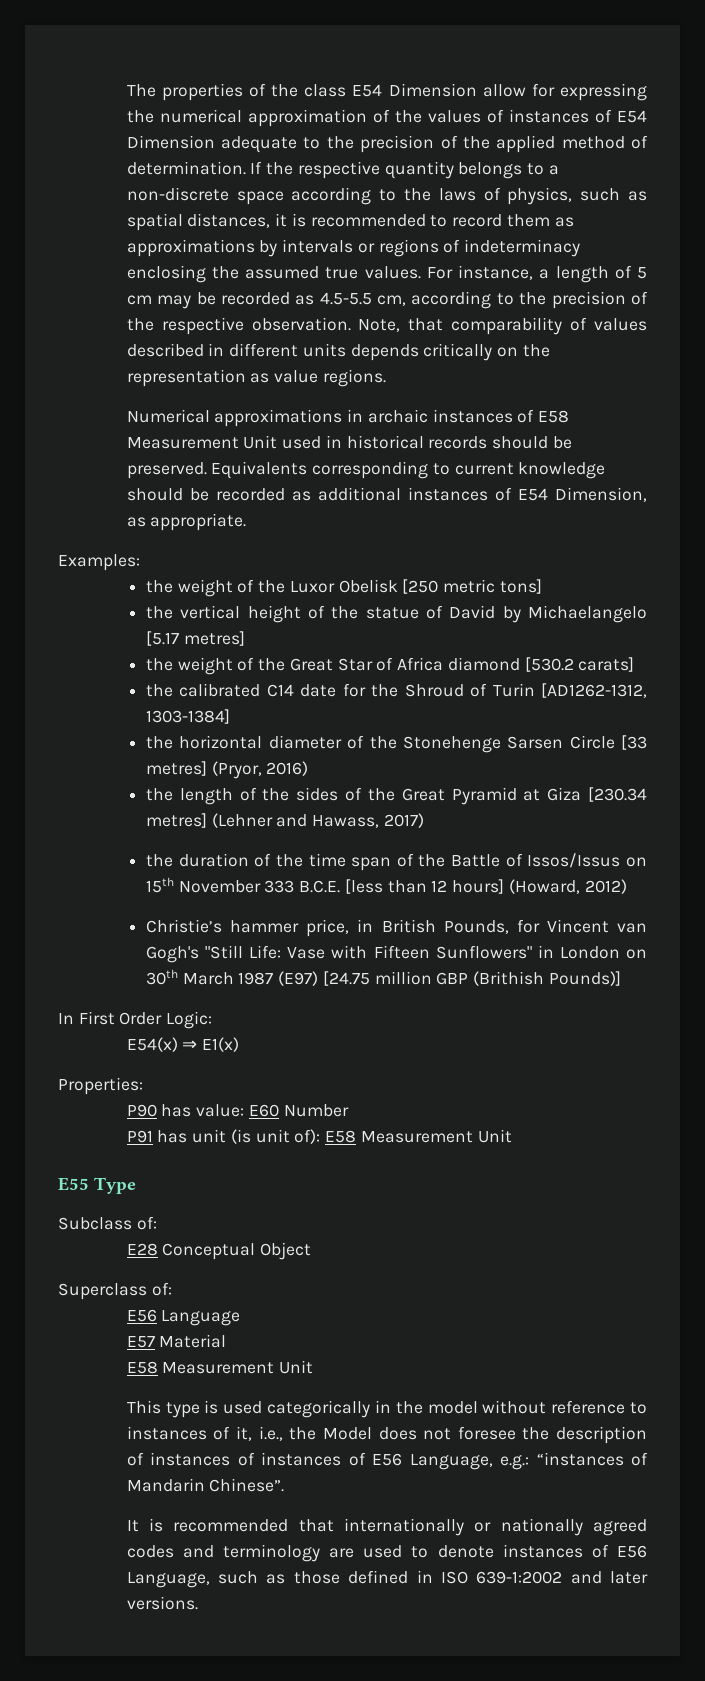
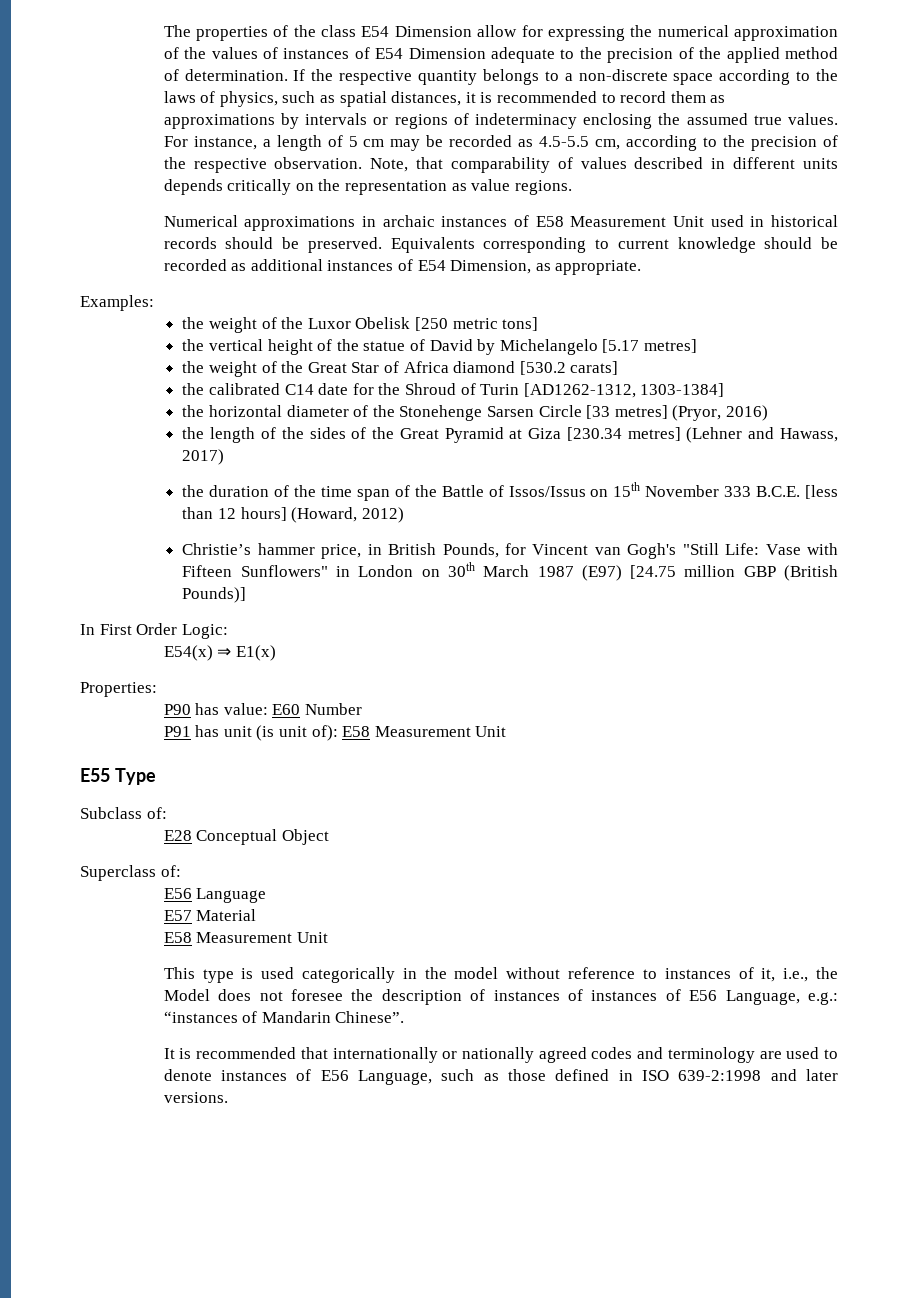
[528,605,648,623] Michaelangelo -> [499,339,598,355] Michelangelo
[473,971,545,986] (Brithish -> [783,565,838,581] (British
[476,1571,563,1584] 639-1:2002 -> [678,1070,762,1081] 639-2:1998

